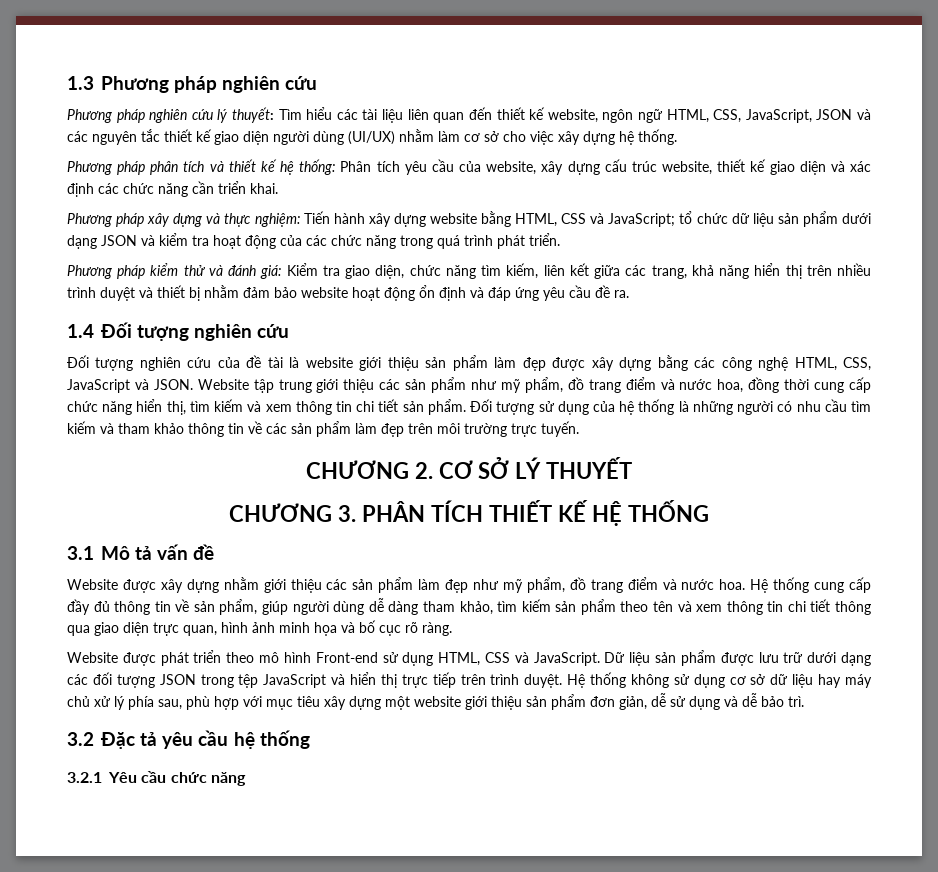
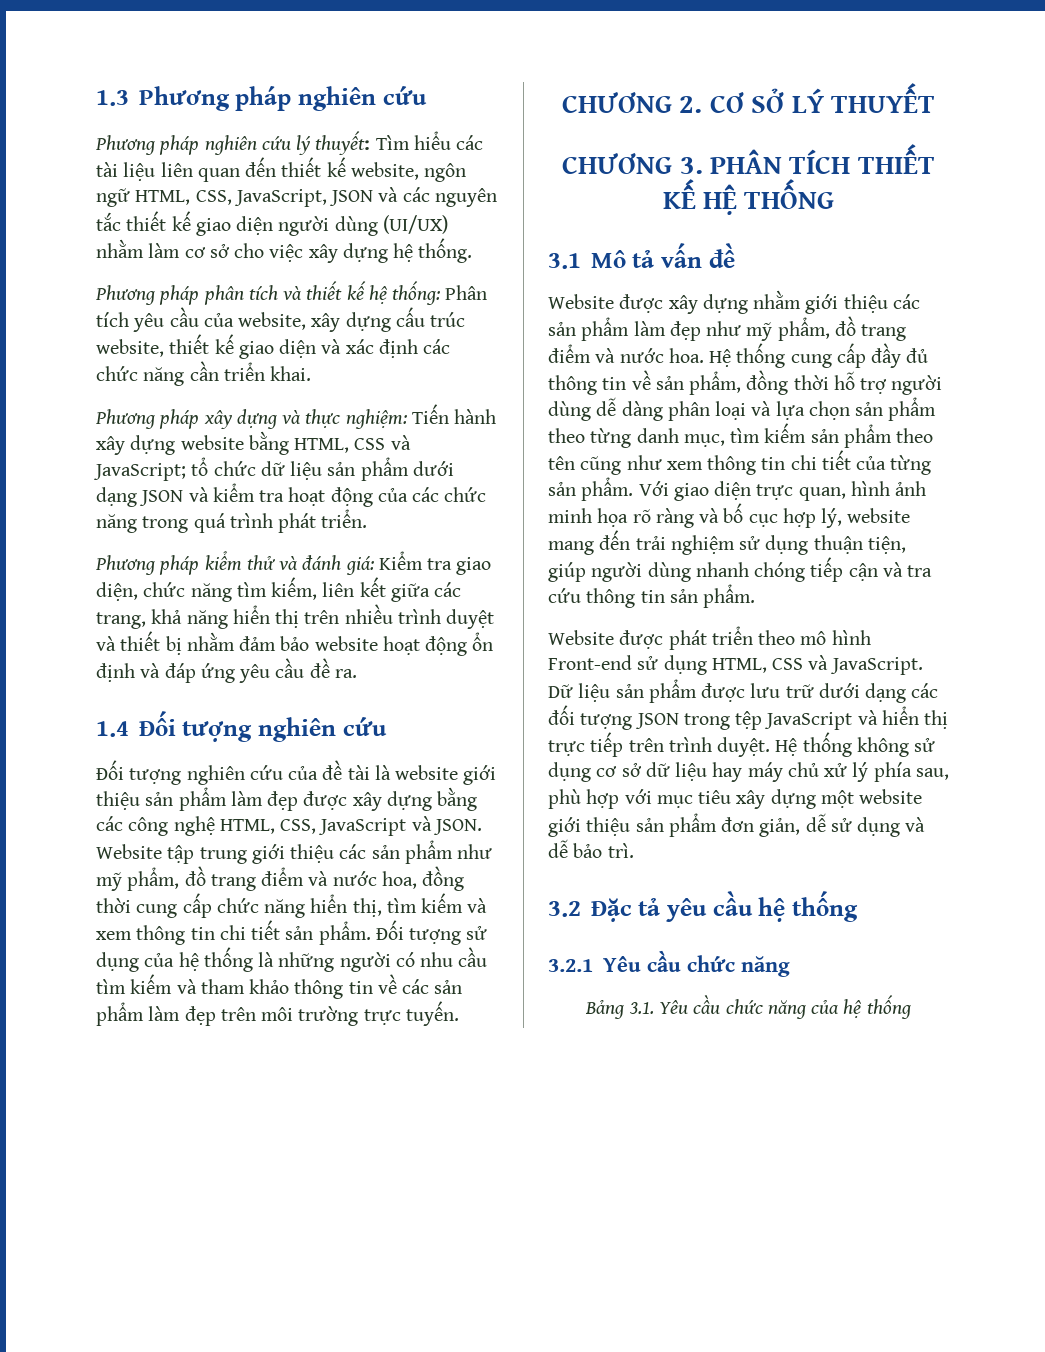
[262,598,493,615] giúp người dùng dễ dàng tham khảo, -> [746,370,943,395] [548,397,937,421] [548,428,725,448] đồng thời hỗ trợ người dùng dễ dàng phân loại và lựa chọn sản phẩm theo từng danh mục,
[677,599,872,615] [67,625,90,636] và xem thông tin chi tiết thông qua -> [580,450,932,475] [548,477,669,501] cũng như xem thông tin chi tiết của từng sản phẩm. Với
(337, 629) none -> [632,508,694,528] rõ ràng
[405,622,452,636] rõ ràng. -> [782,508,911,528] [548,530,906,555] [548,557,933,582] [548,584,756,608] hợp lý, website mang đến trải nghiệm sử dụng thuận tiện, giúp người dùng nhanh chóng tiếp cận và tra cứu thông tin sản phẩm.
(246, 779) none -> [585,995,911,1019] // Bảng 3.1. Yêu cầu chức năng của hệ thống

